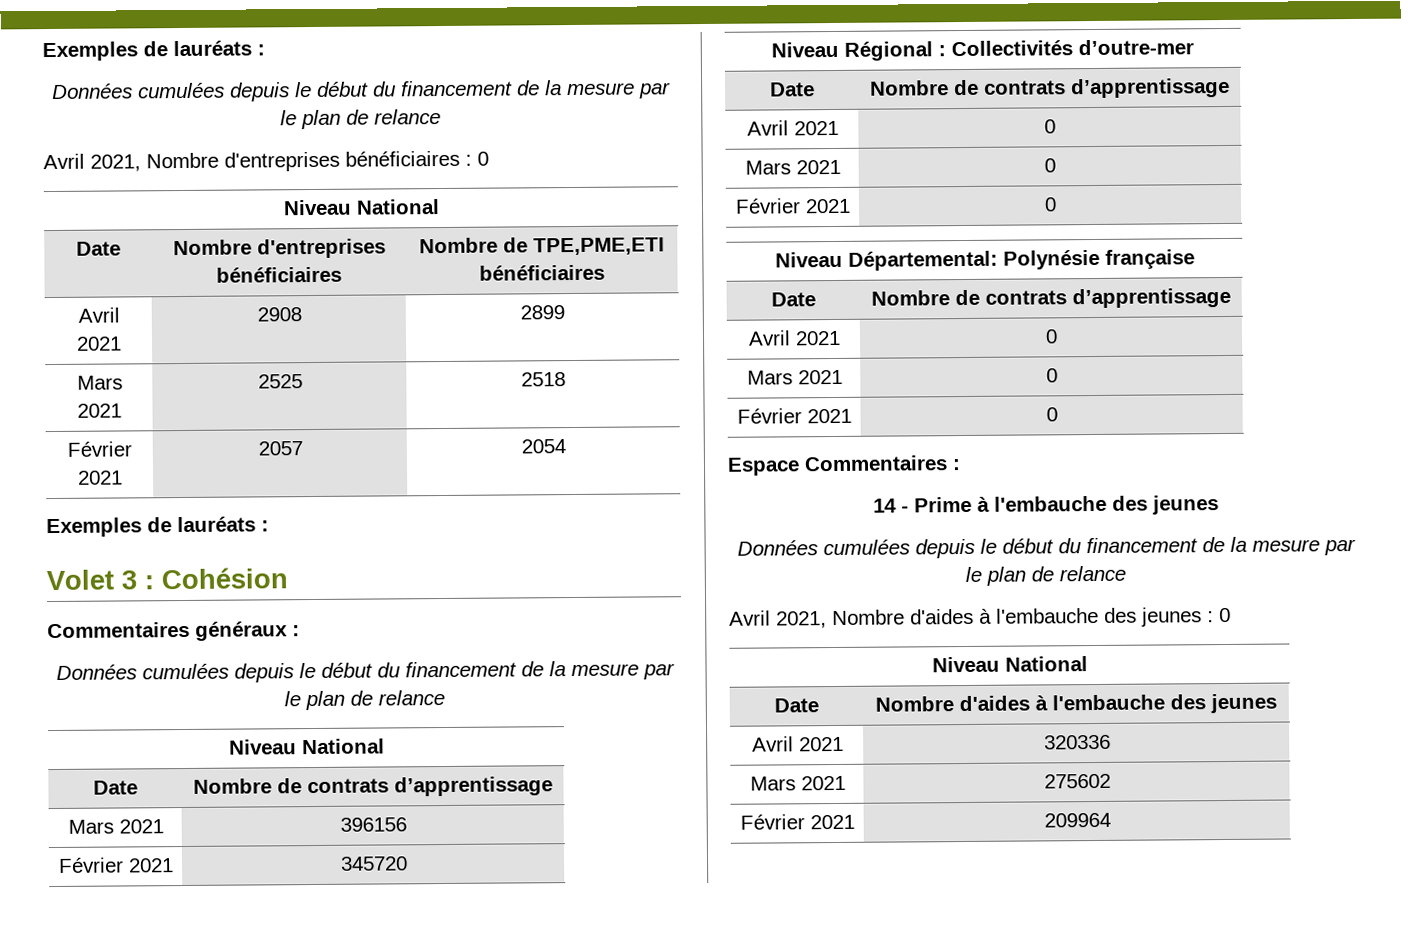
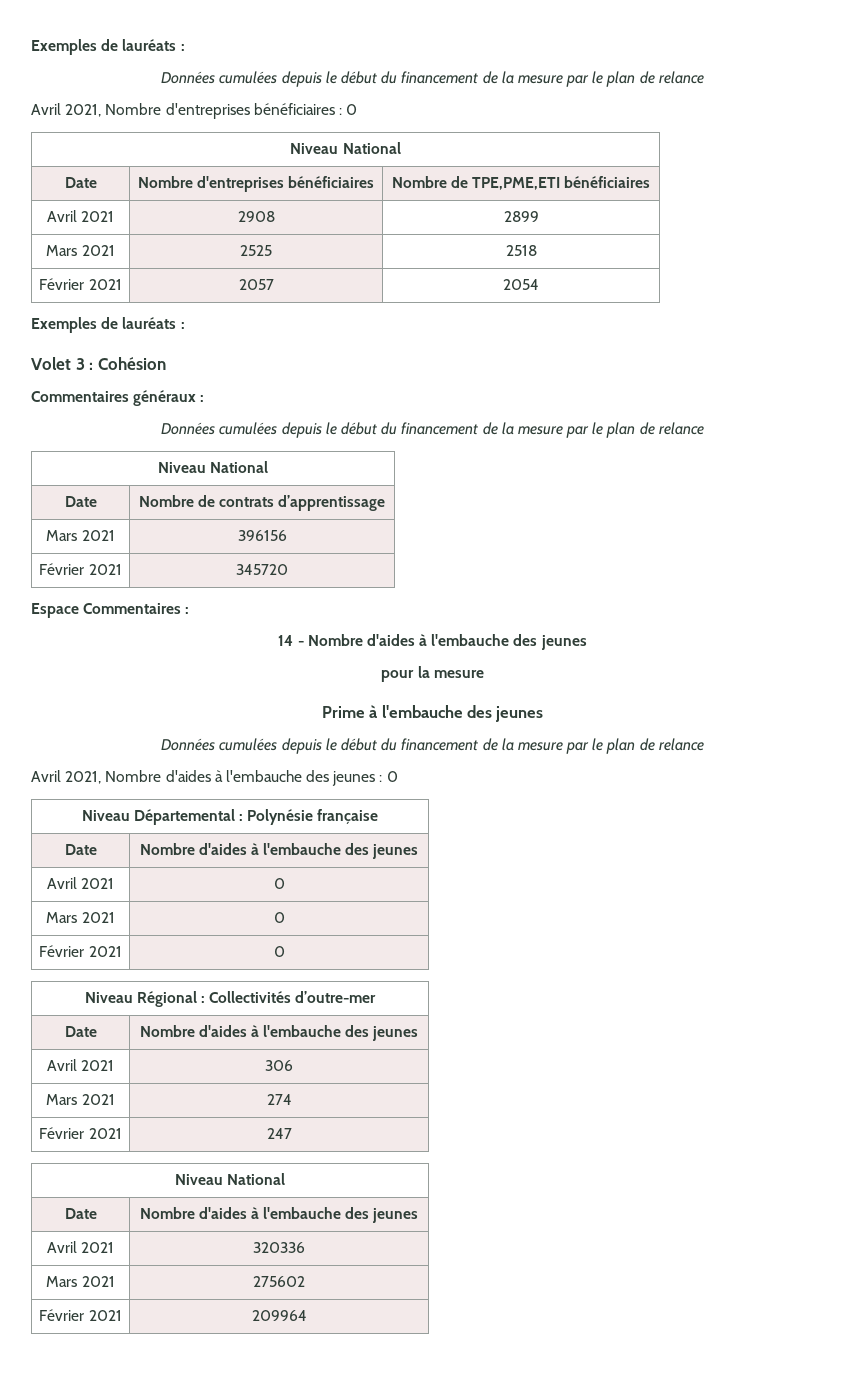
[771,39,1194,61] [770,82,815,97] [870,77,1230,99] [746,120,839,136] [1044,119,1056,134] [744,159,841,175] [1044,158,1056,173] [735,198,851,214] [1044,197,1057,212] [774,249,1195,271] [771,292,816,307] [871,287,1231,309] [747,330,841,346] [1045,329,1058,344] [746,369,843,385] [1046,368,1058,383] [737,408,852,424] [1046,407,1058,422] // Niveau Régional : Collectivités d’outre-mer // Date | Nombre de contrats d’apprentissage // Avril 2021 | 0 // Mars 2021 | 0 // Février 2021 | 0 // Niveau Départemental: Polynésie française // Date | Nombre de contrats d’apprentissage // Avril 2021 | 0 // Mars 2021 | 0 // Février 2021 | 0 -> (288, 569) none
(909, 509) none -> [307,634,587,650] [381,666,484,682] Nombre d'aides à l'embauche des jeunes // pour la mesure //
(1231, 615) none -> [81,809,379,825] [64,844,97,855] [139,843,419,859] [46,877,115,889] [273,878,285,889] [46,912,115,923] [273,912,285,923] [39,945,122,957] [273,946,285,957] [84,991,377,1007] [64,1026,97,1037] [139,1025,419,1041] [46,1059,115,1071] [265,1060,293,1071] [46,1094,115,1105] [266,1094,292,1105] [39,1127,122,1139] [266,1128,292,1139] // Niveau Départemental : Polynésie française // Date | Nombre d'aides à l'embauche des jeunes // Avril 2021 | 0 // Mars 2021 | 0 // Février 2021 | 0 // Niveau Régional : Collectivités d’outre-mer // Date | Nombre d'aides à l'embauche des jeunes // Avril 2021 | 306 // Mars 2021 | 274 // Février 2021 | 247

